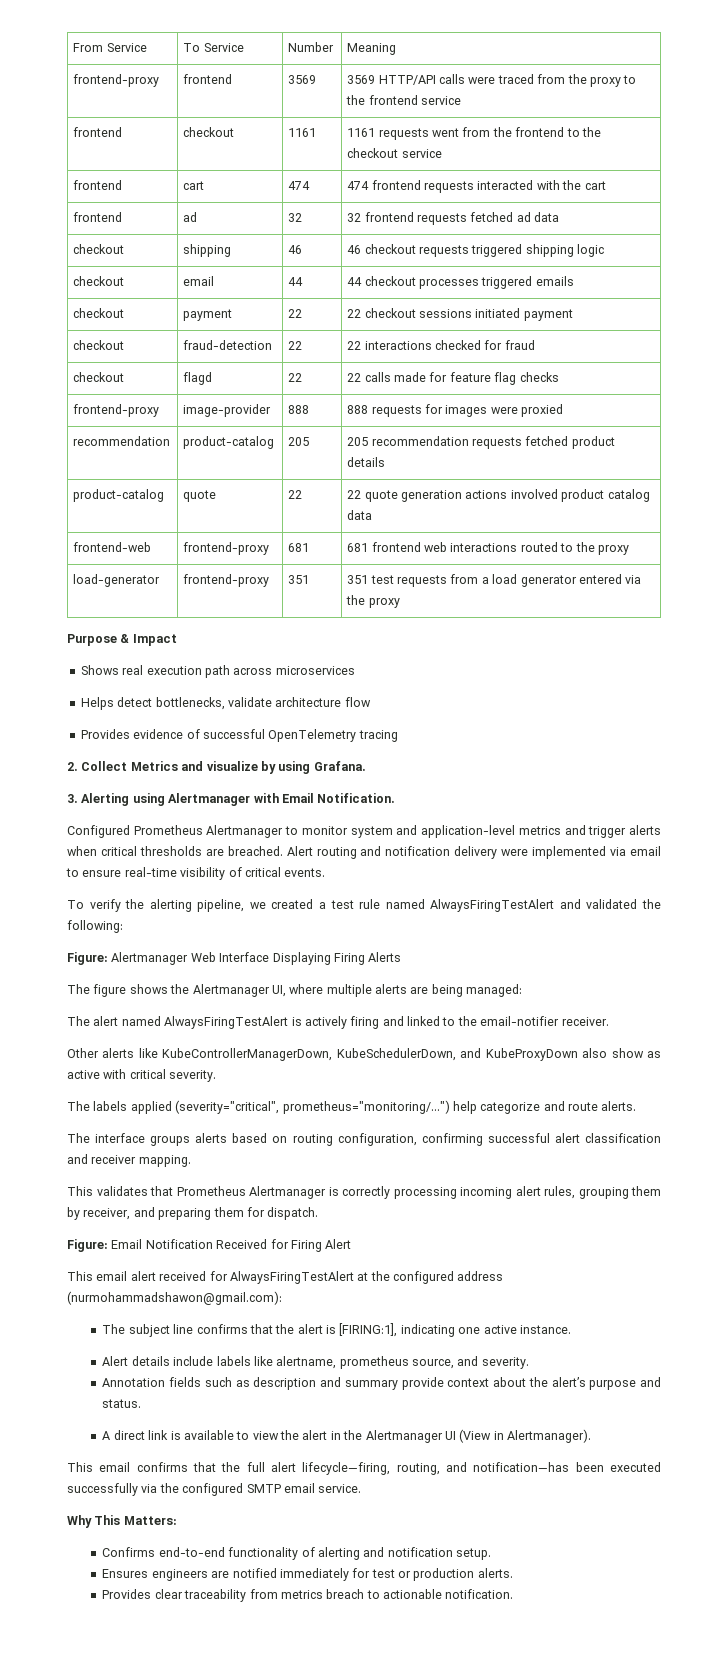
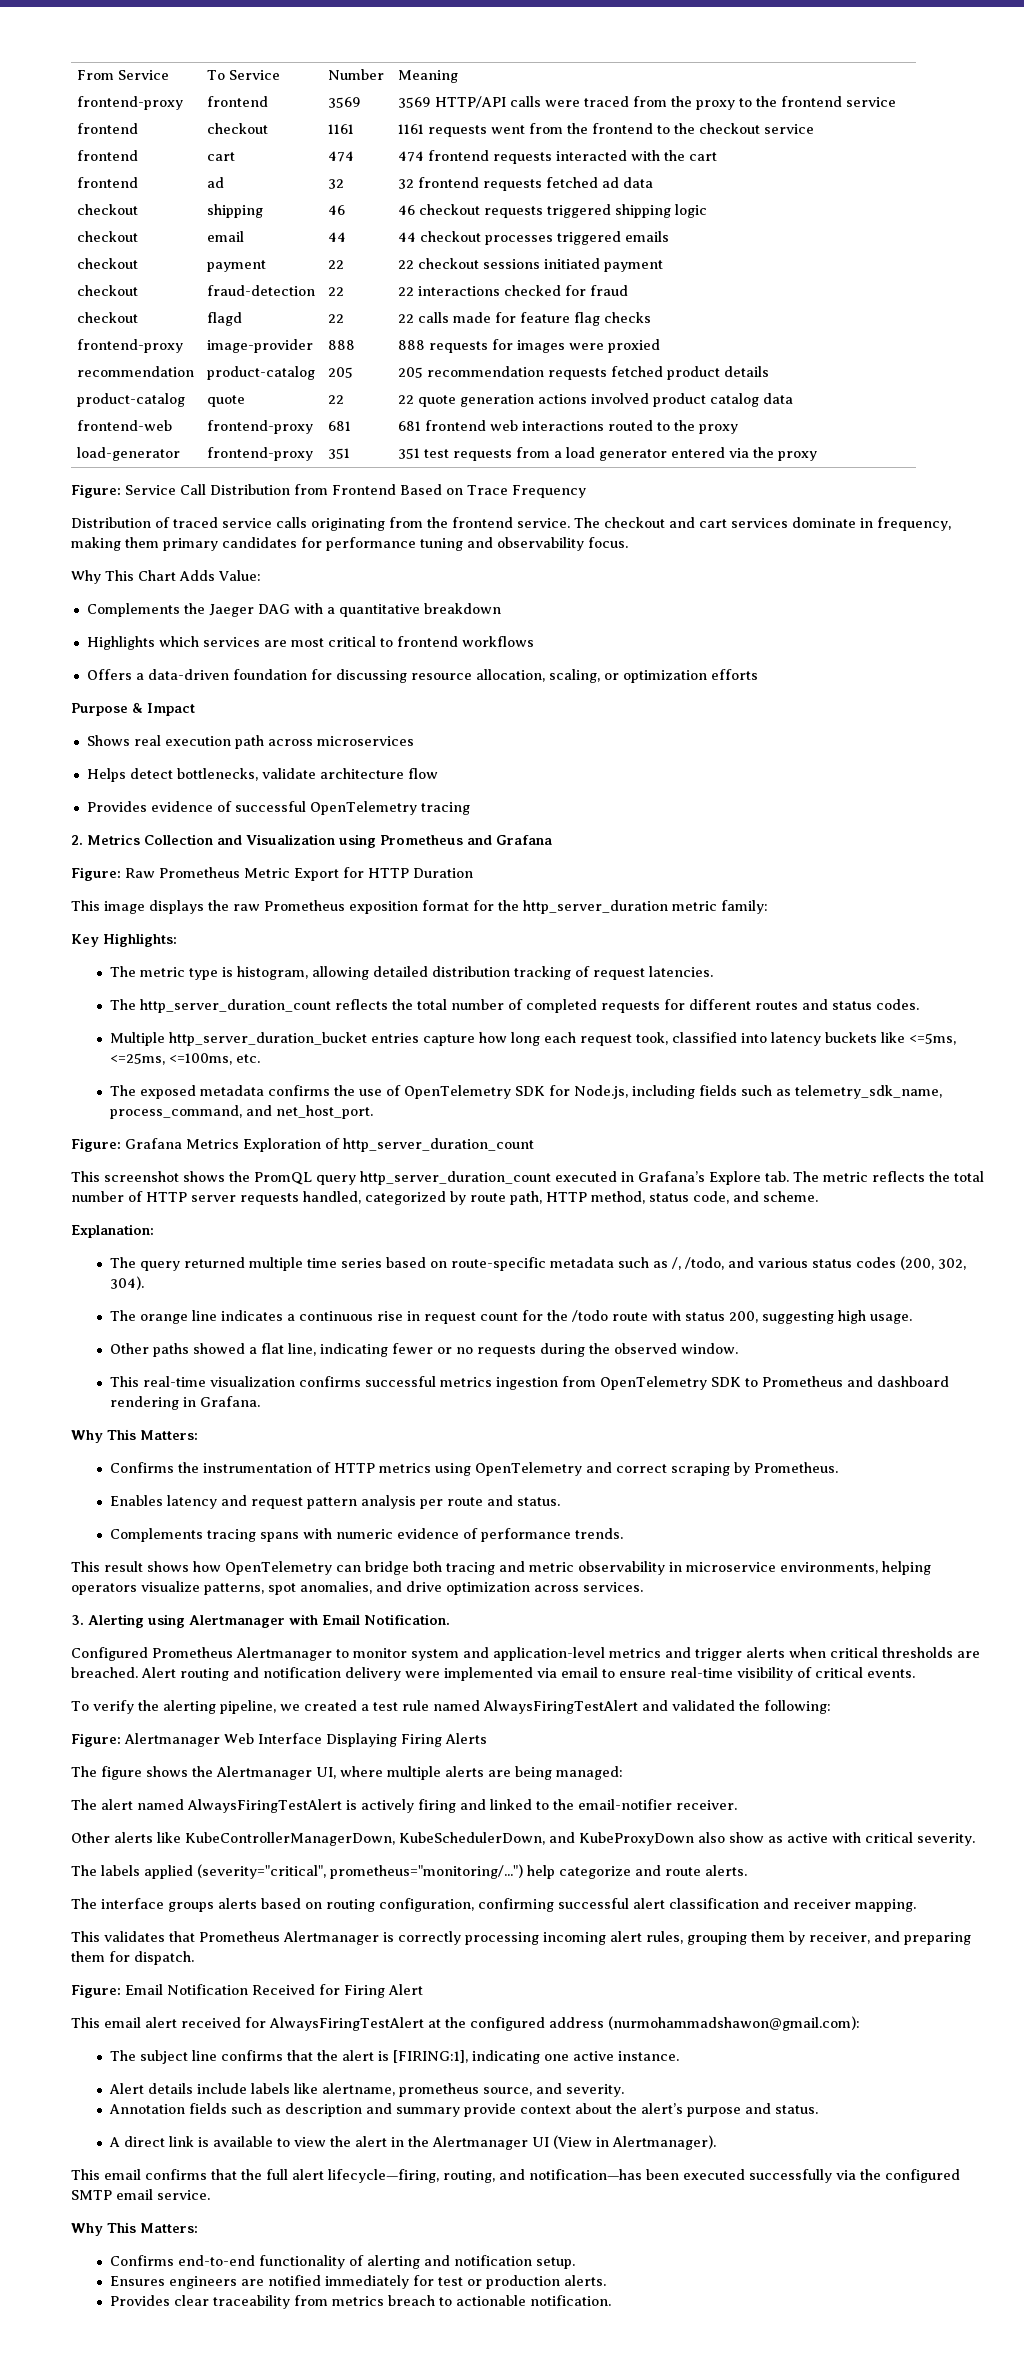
(400, 603) none -> [71,484,586,498] [71,517,951,531] [71,537,628,551] [71,570,261,584] [86,603,501,617] [86,636,534,650] [86,669,758,683] // Figure: Service Call Distribution from Frontend Based on Trace Frequency // Distribution of traced service calls originating from the frontend service. The checkout and cart services dominate in frequency, making them primary candidates for performance tuning and observability focus. // Why This Chart Adds Value: // Complements the Jaeger DAG with a quantitative breakdown // Highlights which services are most critical to frontend workflows // Offers a data-driven foundation for discussing resource allocation, scaling, or optimization efforts
[81,761,366,774] Collect Metrics and visualize by using Grafana. -> [87,834,552,848] [71,867,473,881] [71,900,768,914] [71,933,177,947] [110,966,714,980] [110,999,920,1013] [110,1032,957,1046] [110,1053,261,1065] [110,1085,943,1099] [110,1105,374,1119] [71,1138,534,1152] [71,1171,984,1185] [71,1191,818,1205] [71,1224,154,1238] [110,1256,967,1271] [110,1276,145,1290] [110,1310,913,1324] [110,1343,739,1357] [110,1376,950,1390] [110,1396,261,1410] [71,1429,198,1443] [110,1462,839,1476] [110,1495,561,1509] [110,1528,624,1542] [71,1561,931,1575] [71,1581,643,1595] Metrics Collection and Visualization using Prometheus and Grafana // Figure: Raw Prometheus Metric Export for HTTP Duration // This image displays the raw Prometheus exposition format for the http_server_duration metric family: // Key Highlights: // The metric type is histogram, allowing detailed distribution tracking of request latencies. // The http_server_duration_count reflects the total number of completed requests for different routes and status codes. // Multiple http_server_duration_bucket entries capture how long each request took, classified into latency buckets like <=5ms, <=25ms, <=100ms, etc. // The exposed metadata confirms the use of OpenTelemetry SDK for Node.js, including fields such as telemetry_sdk_name, process_command, and net_host_port. // Figure: Grafana Metrics Exploration of http_server_duration_count // This screenshot shows the PromQL query http_server_duration_count executed in Grafana’s Explore tab. The metric reflects the total number of HTTP server requests handled, categorized by route path, HTTP method, status code, and scheme. // Explanation: // The query returned multiple time series based on route-specific metadata such as /, /todo, and various status codes (200, 302, 304). // The orange line indicates a continuous rise in request count for the /todo route with status 200, suggesting high usage. // Other paths showed a flat line, indicating fewer or no requests during the observed window. // This real-time visualization confirms successful metrics ingestion from OpenTelemetry SDK to Prometheus and dashboard rendering in Grafana. // Why This Matters: // Confirms the instrumentation of HTTP metrics using OpenTelemetry and correct scraping by Prometheus. // Enables latency and request pattern analysis per route and status. // Complements tracing spans with numeric evidence of performance trends. // This result shows how OpenTelemetry can bridge both tracing and metric observability in microservice environments, helping operators visualize patterns, spot anomalies, and drive optimization across services.

